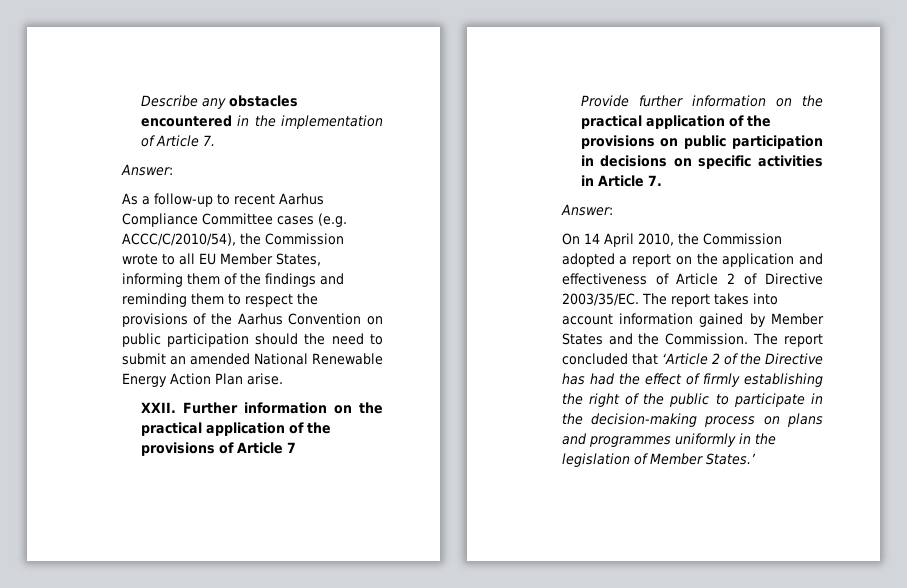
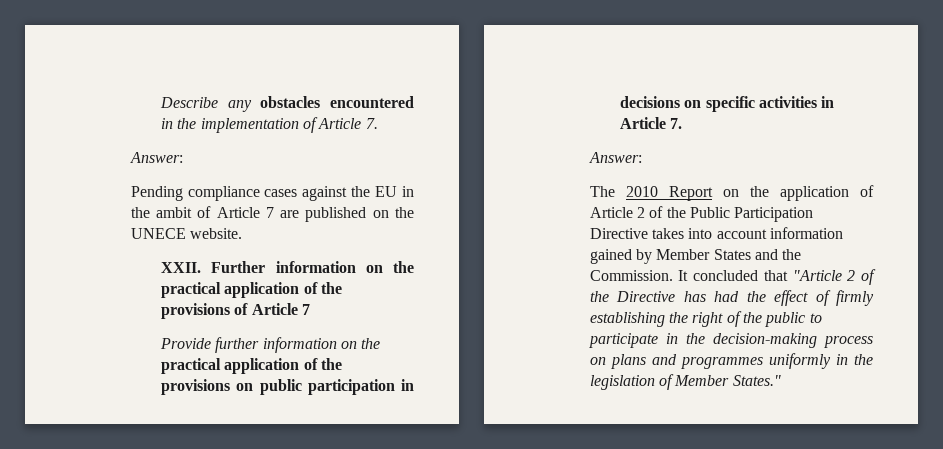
[121,193,324,207] [121,213,347,227] [121,233,344,246] [121,253,321,266] [121,273,344,287] [121,293,318,307] [121,313,383,327] [121,333,384,347] [121,353,383,365] [121,373,283,387] As a follow-up to recent Aarhus Compliance Committee cases (e.g. ACCC/C/2010/54), the Commission wrote to all EU Member States, informing them of the findings and reminding them to respect the provisions of the Aarhus Convention on public participation should the need to submit an amended National Renewable Energy Action Plan arise. -> [130,186,414,201] [130,206,414,222] [130,228,243,239] Pending compliance cases against the EU in the ambit of Article 7 are published on the UNECE website.
[561,233,782,247] [561,253,672,267] On 14 April 2010, the Commission adopted a report -> [589,186,713,201] The 2010 Report
[799,253,823,265] [561,273,647,285] and effectiveness -> (849, 193) none
[765,273,823,285] [561,293,710,307] Directive 2003/35/EC. The report -> [666,207,814,222] [589,228,648,239] the Public Participation Directive
[753,333,823,347] The report -> [678,270,689,281] It
[661,353,708,365] ‘Article -> [792,270,842,281] "Article
[705,453,756,465] States.’ -> [732,375,781,386] States."

